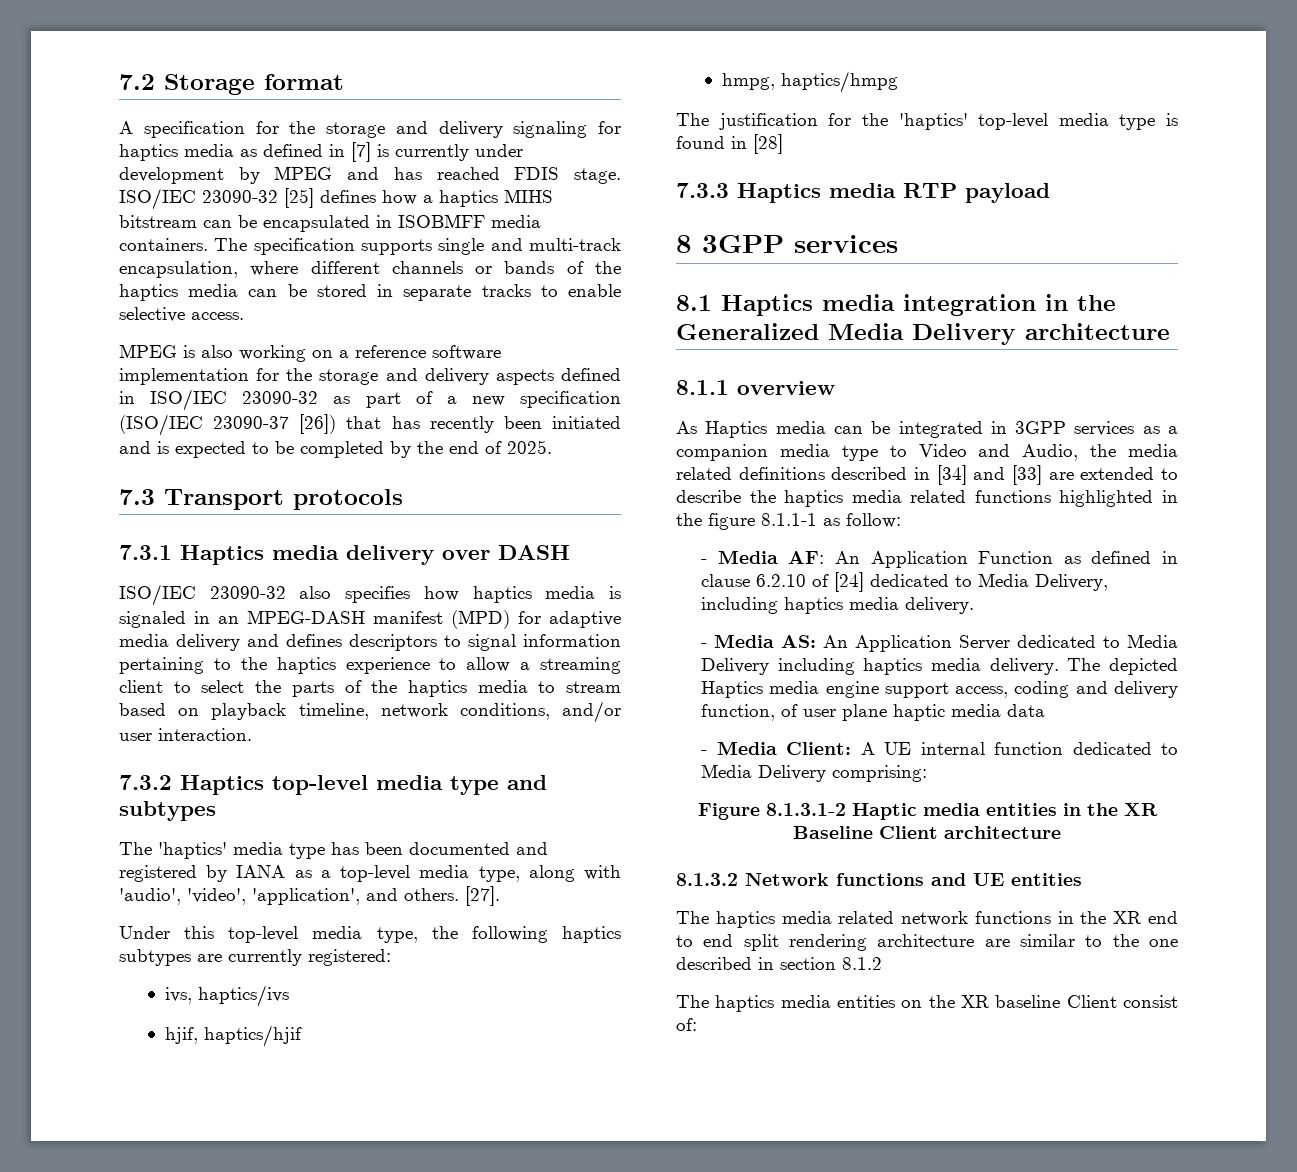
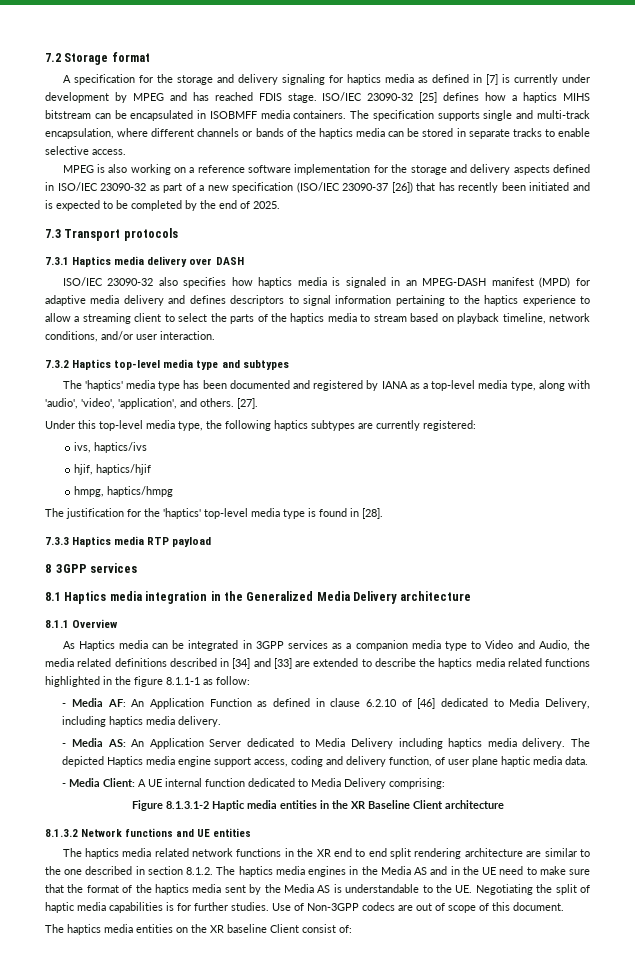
[753,134,783,154] [28] -> [362,508,383,519] [28].
[737,381,835,395] overview -> [72,619,119,628] Overview
[834,572,865,592] [24] -> [417,698,436,709] [46]
[1007,704,1046,717] data -> [565,756,589,765] data.
[842,957,882,970] 8.1.2 -> [186,866,590,877] [45,884,590,895] [45,902,564,913] 8.1.2. The haptics media engines in the Media AS and in the UE need to make sure that the format of the haptics media sent by the Media AS is understandable to the UE. Negotiating the split of haptic media capabilities is for further studies. Use of Non-3GPP codecs are out of scope of this document.

